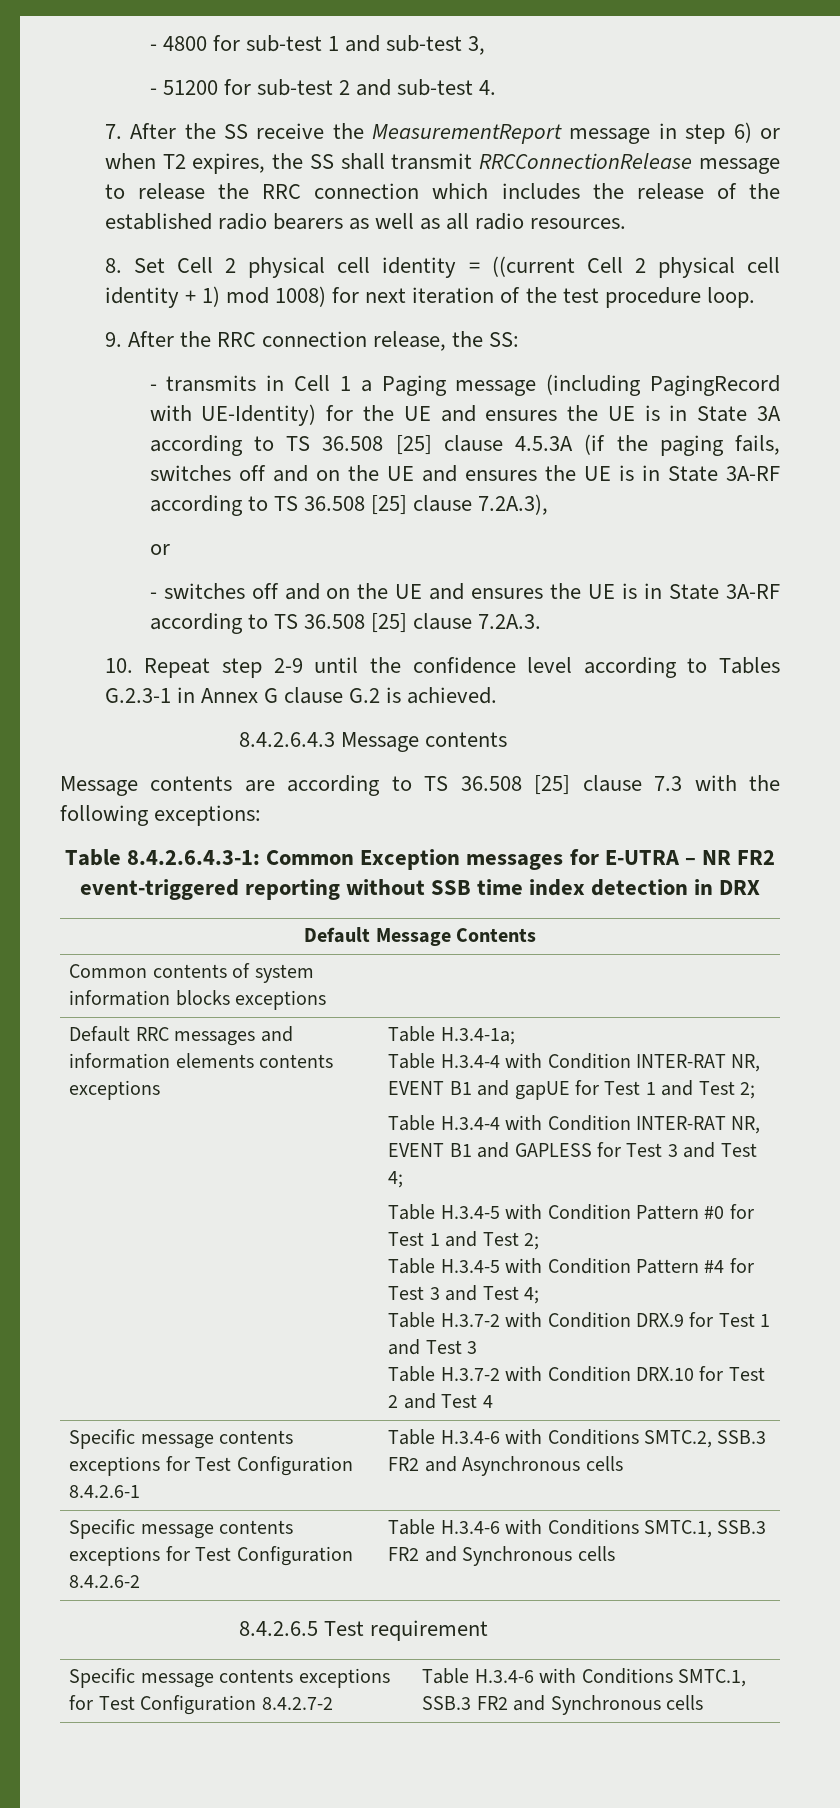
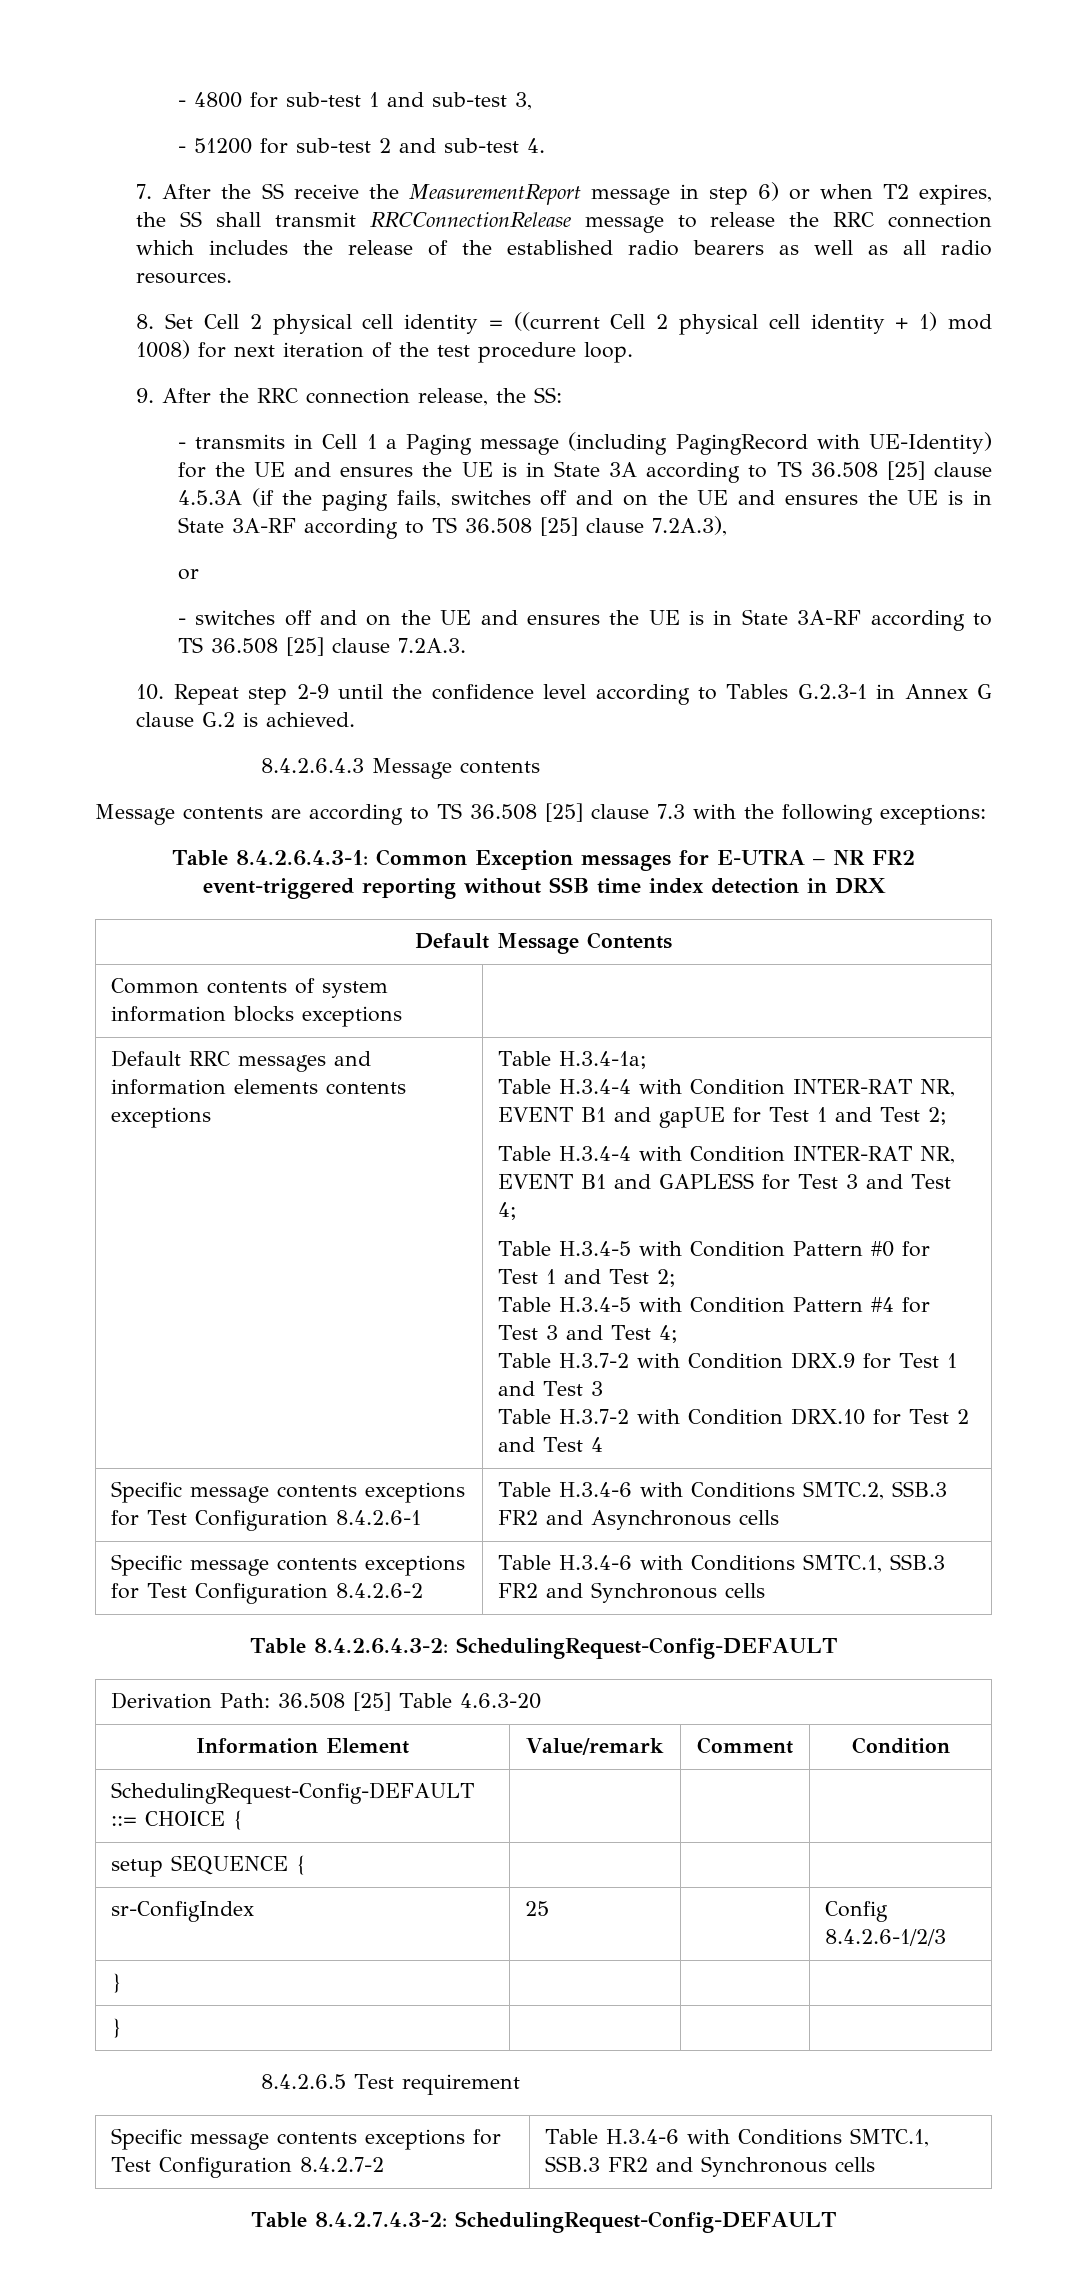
(615, 1553) none -> [250,1637,837,1659] [110,1692,541,1711] [196,1738,409,1754] [525,1738,665,1755] [697,1737,793,1754] [851,1737,950,1754] [110,1782,474,1804] [110,1810,244,1830] [110,1855,307,1877] [110,1901,254,1922] [524,1901,549,1916] [824,1901,888,1922] [824,1929,946,1946] [110,1973,122,1993] [110,2018,122,2038] // Table 8.4.2.6.4.3-2: SchedulingRequest-Config-DEFAULT // Derivation Path: 36.508 [25] Table 4.6.3-20 // Information Element | Value/remark | Comment | Condition // SchedulingRequest-Config-DEFAULT ::= CHOICE { | | | // setup SEQUENCE { | | | // sr-ConfigIndex | 25 | | Config 8.4.2.6-1/2/3 // } | | | // } | | |
(704, 1702) none -> [251,2211,836,2233] // Table 8.4.2.7.4.3-2: SchedulingRequest-Config-DEFAULT

